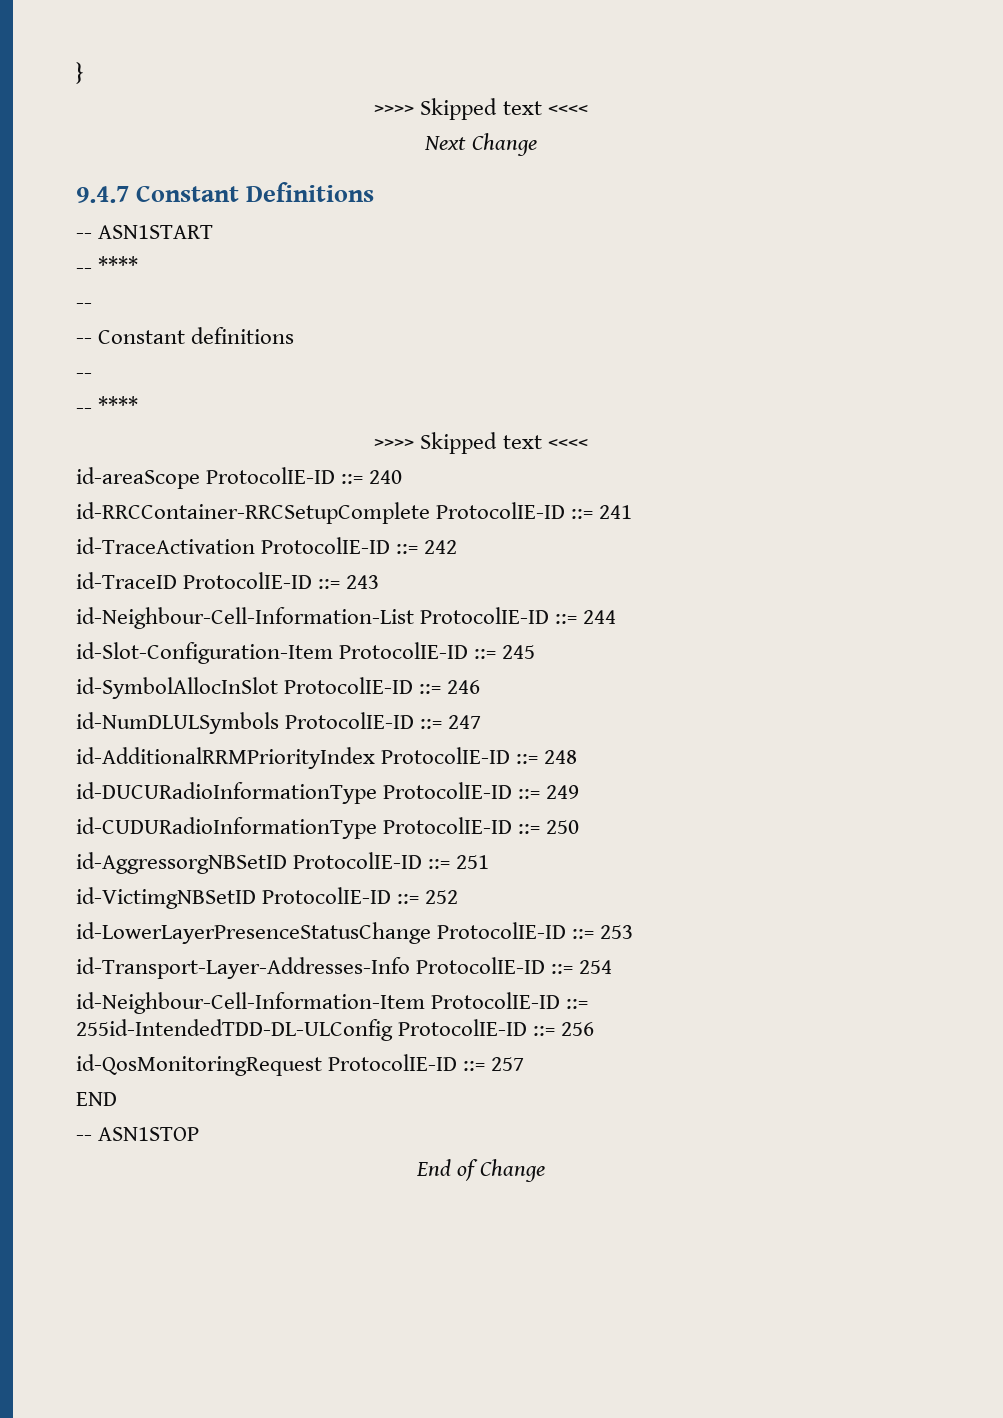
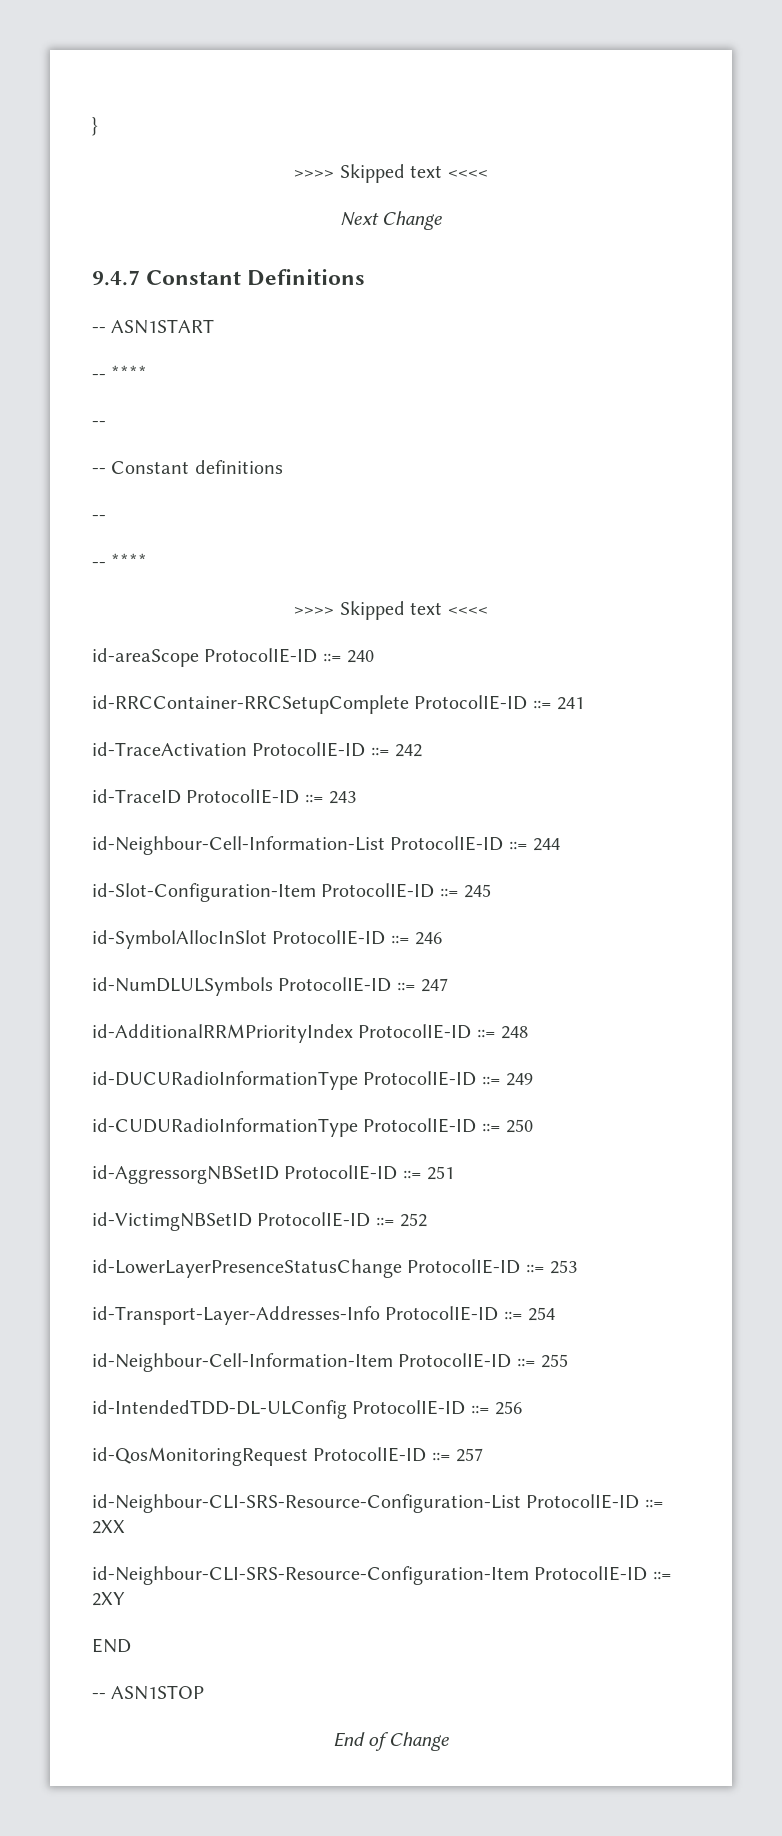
[76,1019,393,1041] 255id-IntendedTDD-DL-ULConfig -> [541,1354,569,1368] [92,1400,347,1419] 255 // id-IntendedTDD-DL-ULConfig
(525, 1064) none -> [92,1494,664,1513] [92,1520,125,1534] [92,1566,672,1585] [92,1592,125,1606] // id-Neighbour-CLI-SRS-Resource-Configuration-List ProtocolIE-ID ::= 2XX // id-Neighbour-CLI-SRS-Resource-Configuration-Item ProtocolIE-ID ::= 2XY

